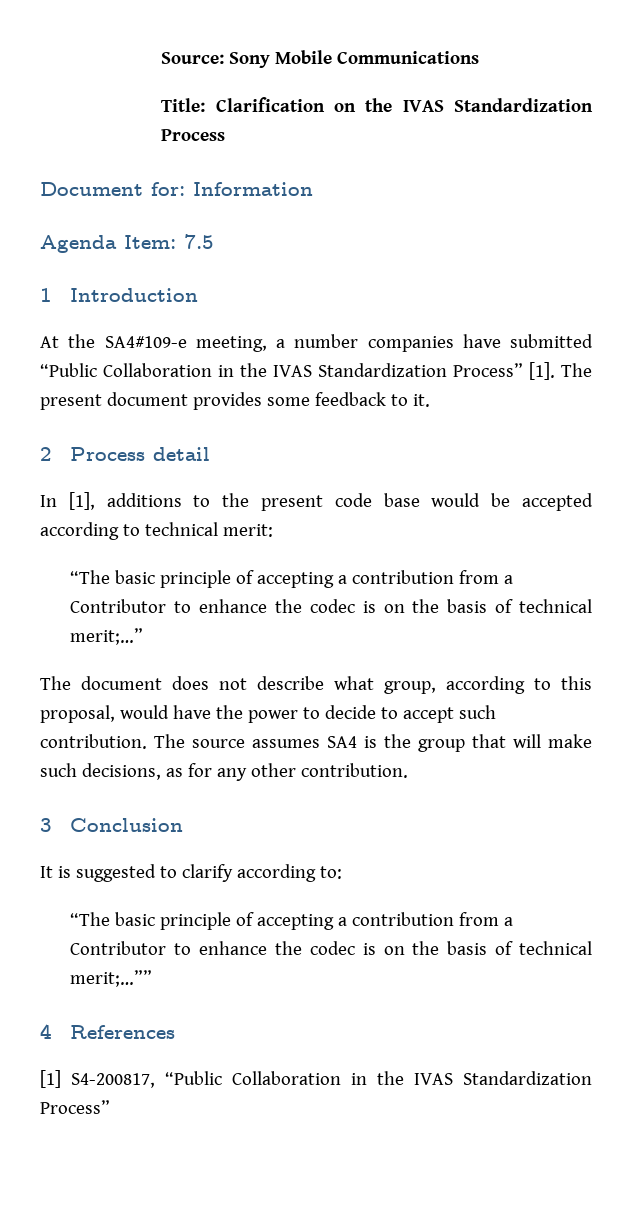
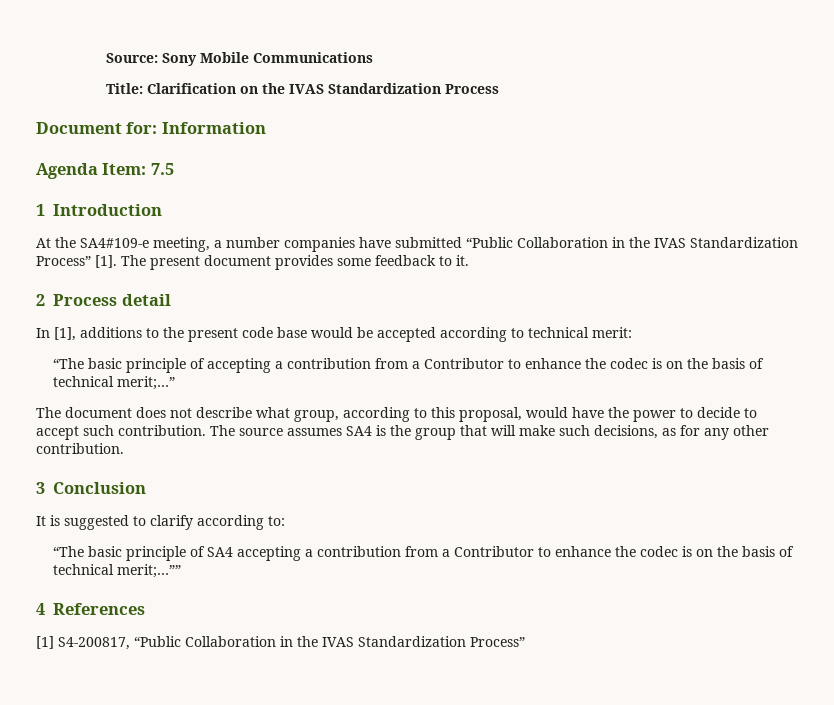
(255, 919) none -> [207,547,234,557] SA4

